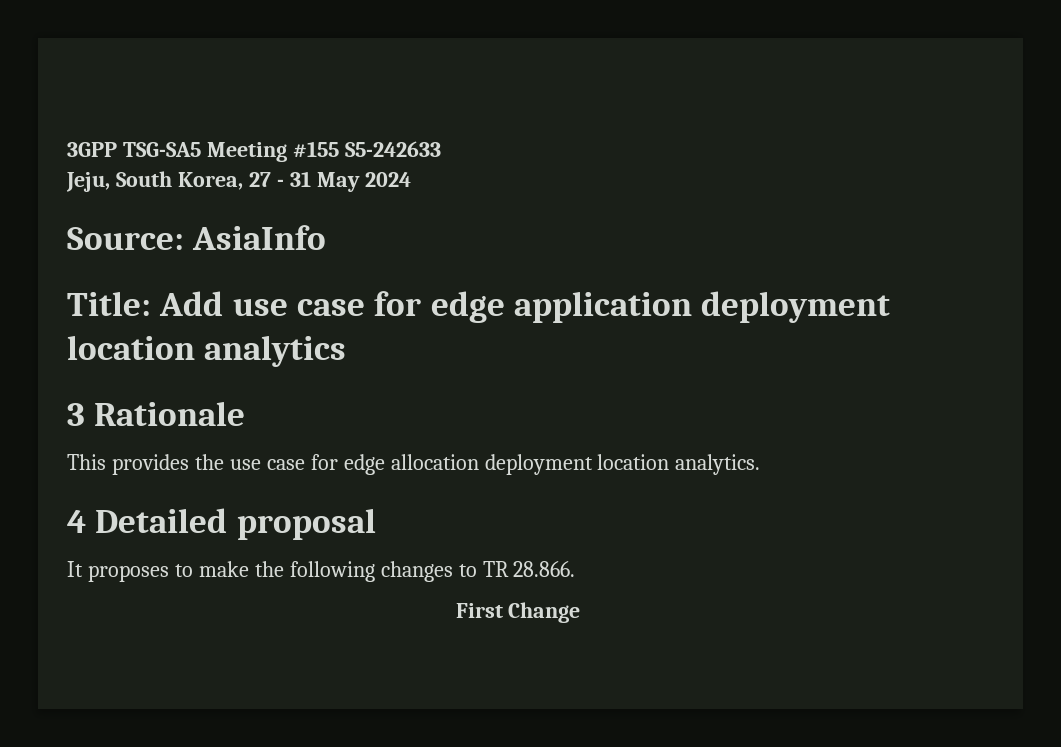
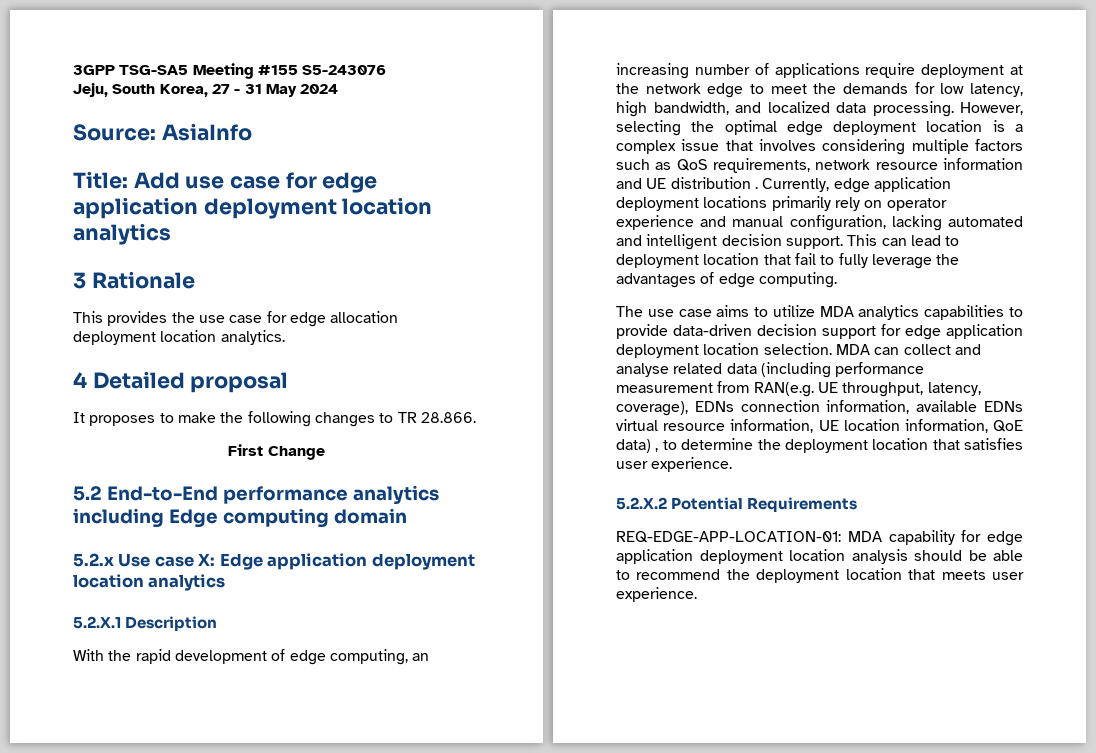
[344,141,441,157] S5-242633 -> [302,65,387,75] S5-243076
(581, 612) none -> [73,485,439,505] [73,508,407,528] [73,553,475,570] [73,574,226,591] [73,616,218,631] [73,649,430,665] [616,63,1023,79] [616,82,1023,98] [616,101,1023,117] [616,120,1023,136] [616,139,1023,155] [616,158,1023,173] [616,177,951,193] [616,196,947,211] [616,215,1023,231] [616,234,960,250] [616,253,960,269] [616,272,837,288] [616,305,1023,320] [616,324,1023,340] [616,343,981,358] [616,362,925,378] [616,381,981,397] [616,400,1023,416] [616,419,1024,433] [616,438,1023,453] [616,457,733,472] [616,497,858,512] [616,530,1023,546] [616,549,1023,564] [616,568,1024,583] [616,587,697,602] // 5.2 End-to-End performance analytics including Edge computing domain // 5.2.x Use case X: Edge application deployment location analytics // 5.2.X.1 Description // With the rapid development of edge computing, an increasing number of applications require deployment at the network edge to meet the demands for low latency, high bandwidth, and localized data processing. However, selecting the optimal edge deployment location is a complex issue that involves considering multiple factors such as QoS requirements, network resource information and UE distribution . Currently, edge application deployment locations primarily rely on operator experience and manual configuration, lacking automated and intelligent decision support. This can lead to deployment location that fail to fully leverage the advantages of edge computing. // The use case aims to utilize MDA analytics capabilities to provide data-driven decision support for edge application deployment location selection. MDA can collect and analyse related data (including performance measurement from RAN(e.g. UE throughput, latency, coverage), EDNs connection information, available EDNs virtual resource information, UE location information, QoE data) , to determine the deployment location that satisfies user experience. // 5.2.X.2 Potential Requirements // REQ-EDGE-APP-LOCATION-01: MDA capability for edge application deployment location analysis should be able to recommend the deployment location that meets user experience.

